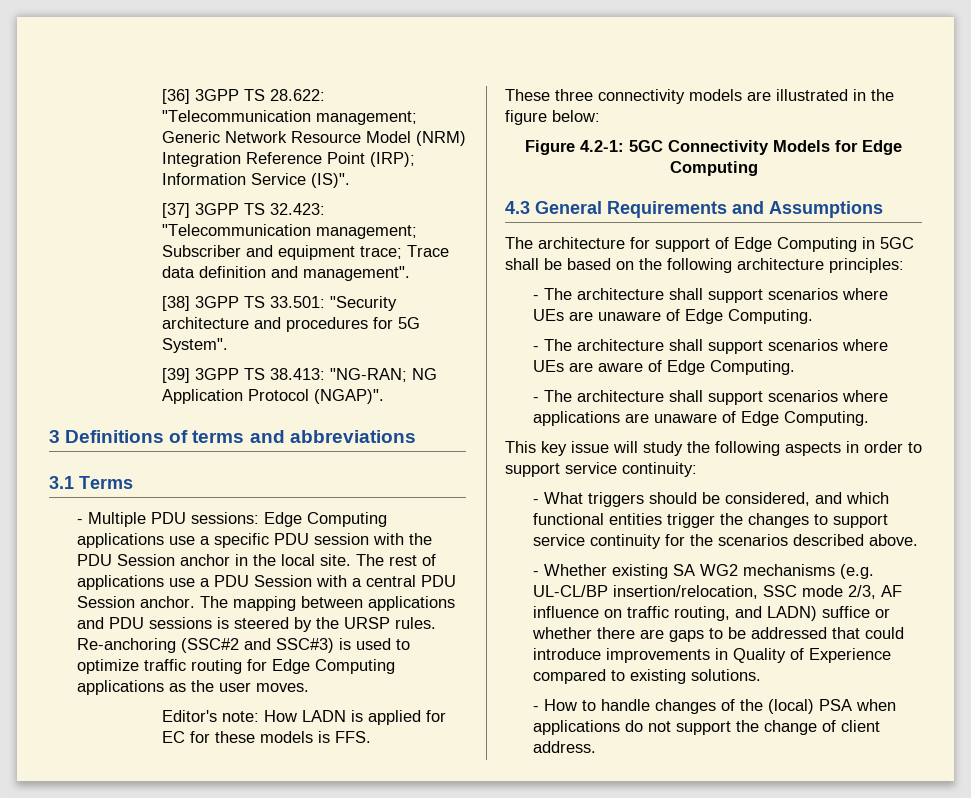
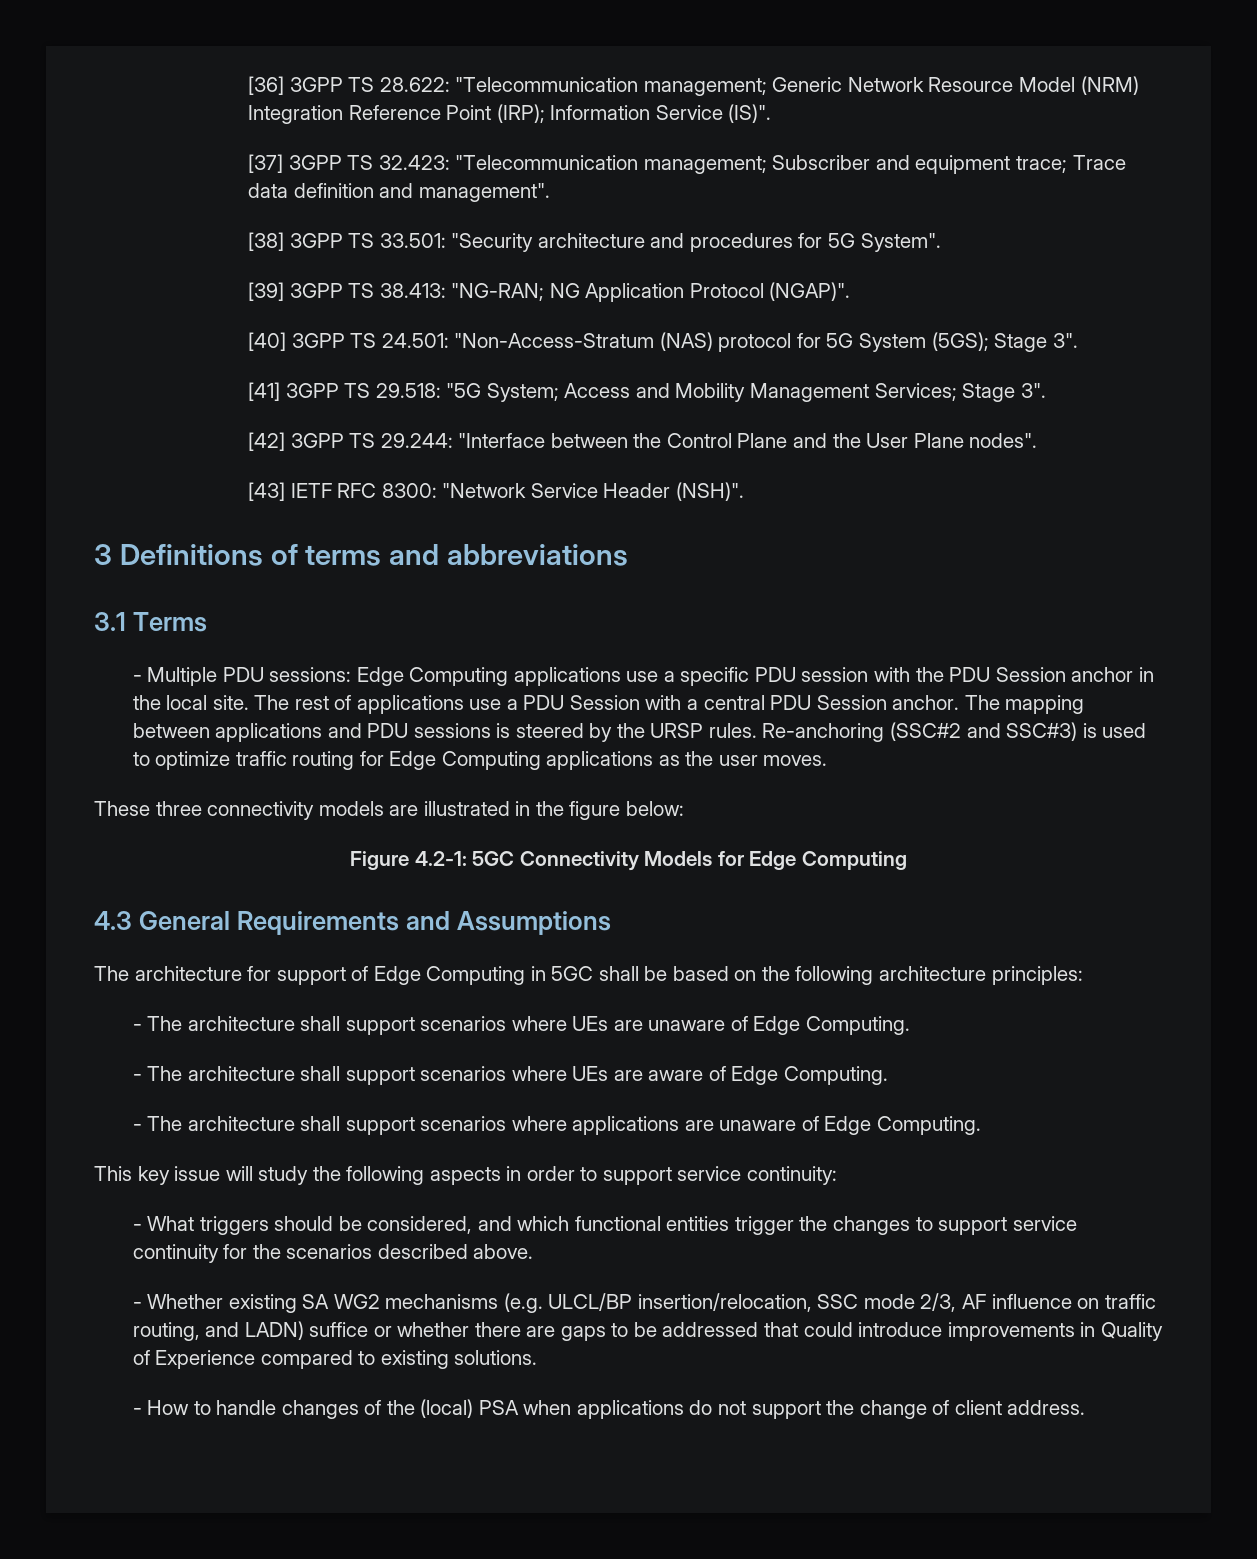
(384, 396) none -> [248,332,1078,352] [248,382,1046,402] [248,432,1038,451] [248,482,744,501] // [40] 3GPP TS 24.501: "Non-Access-Stratum (NAS) protocol for 5G System (5GS); Stage 3". // [41] 3GPP TS 29.518: "5G System; Access and Mobility Management Services; Stage 3". // [42] 3GPP TS 29.244: "Interface between the Control Plane and the User Plane nodes". // [43] IETF RFC 8300: "Network Service Header (NSH)".
[161,710,446,725] [161,731,371,743] // Editor's note: How LADN is applied for EC for these models is FFS. -> (828, 760) none
[533,585,609,597] UL-CL/BP -> [548,1293,633,1311] ULCL/BP

